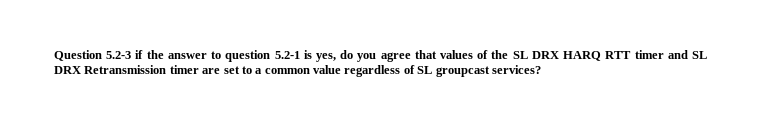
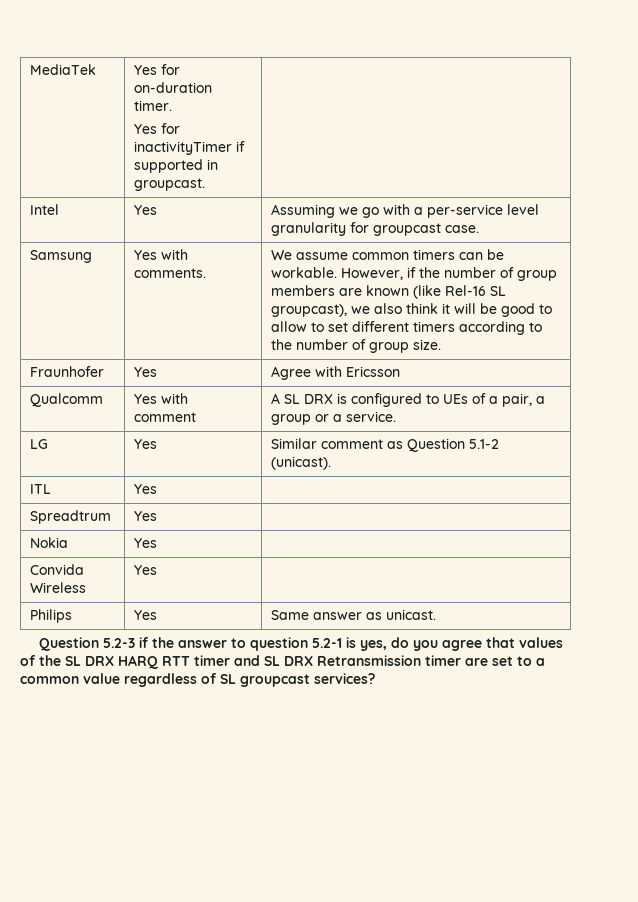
(54, 55) none -> [29,64,96,75] [133,64,180,75] [133,82,212,93] [133,100,172,111] [133,123,180,134] [133,141,245,155] [133,159,218,173] [133,178,205,191] [29,204,59,215] [133,205,157,215] [270,204,539,218] [270,222,479,236] [29,250,92,263] [133,249,188,260] [133,268,206,278] [270,249,504,260] [270,267,557,281] [270,285,506,299] [270,303,552,317] [270,321,542,335] [270,339,441,353] [29,366,104,377] [133,367,157,377] [270,366,400,380] [29,393,103,407] [133,393,188,404] [133,412,196,422] [270,393,545,407] [270,411,396,425] [29,439,48,449] [133,439,157,449] [270,438,499,452] [270,456,331,470] [29,484,51,494] [133,484,157,494] [29,510,111,524] [133,511,157,521] [29,537,68,548] [133,538,157,548] [29,564,84,575] [29,582,86,593] [133,565,157,575] [29,609,72,623] [133,610,157,620] [270,609,436,620] MediaTek | Yes for on-duration timer. // Yes for inactivityTimer if supported in groupcast. | // Intel | Yes | Assuming we go with a per-service level granularity for groupcast case. // Samsung | Yes with comments. | We assume common timers can be workable. However, if the number of group members are known (like Rel-16 SL groupcast), we also think it will be good to allow to set different timers according to the number of group size. // Fraunhofer | Yes | Agree with Ericsson // Qualcomm | Yes with comment | A SL DRX is configured to UEs of a pair, a group or a service. // LG | Yes | Similar comment as Question 5.1-2 (unicast). // ITL | Yes | // Spreadtrum | Yes | // Nokia | Yes | // Convida Wireless | Yes | // Philips | Yes | Same answer as unicast. //

